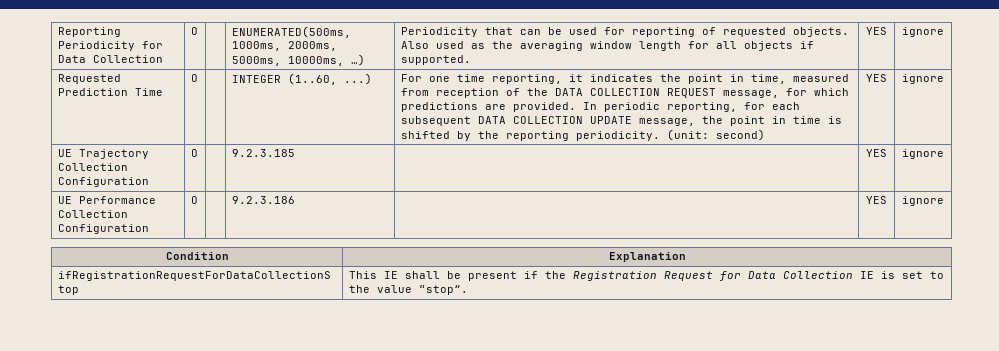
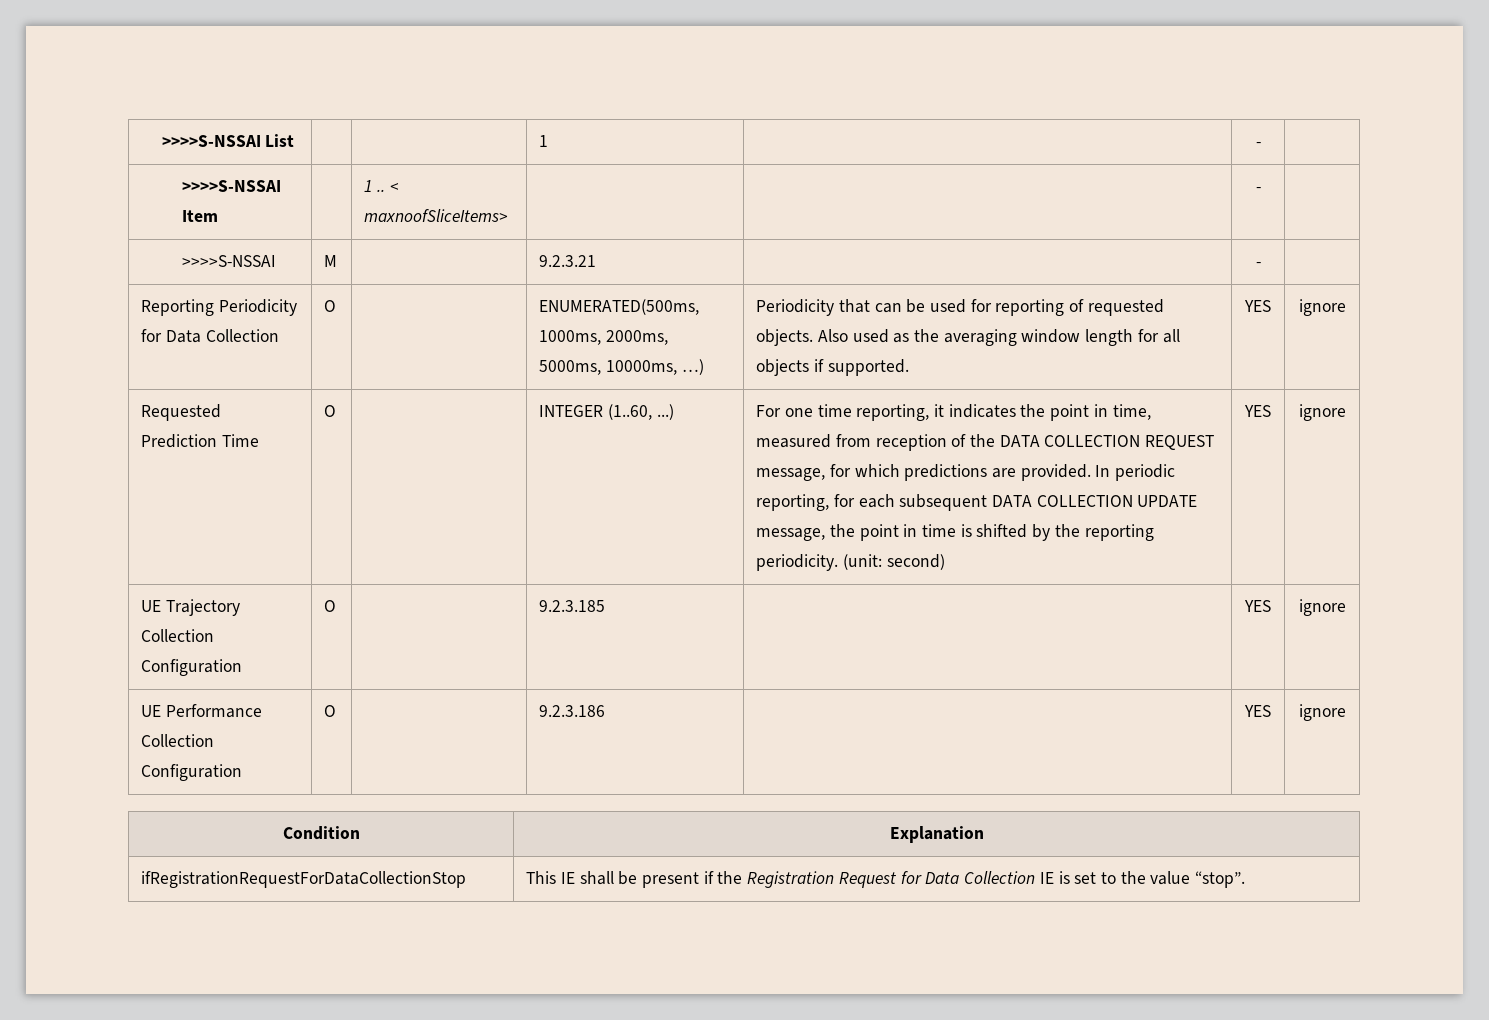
(57, 32) none -> [161,134,295,147] [539,135,549,147] [1255,142,1261,147] [181,180,281,192] [181,210,218,222] [364,180,399,192] [364,209,509,222] [1255,187,1261,192] [181,255,276,267] [324,255,338,267] [539,255,597,267] [1255,262,1261,267] >>>>S-NSSAI List | | | 1 | | - | // >>>>S-NSSAI Item | | 1 .. < maxnoofSliceItems> | | | - | // >>>>S-NSSAI | M | | 9.2.3.21 | | - | //

